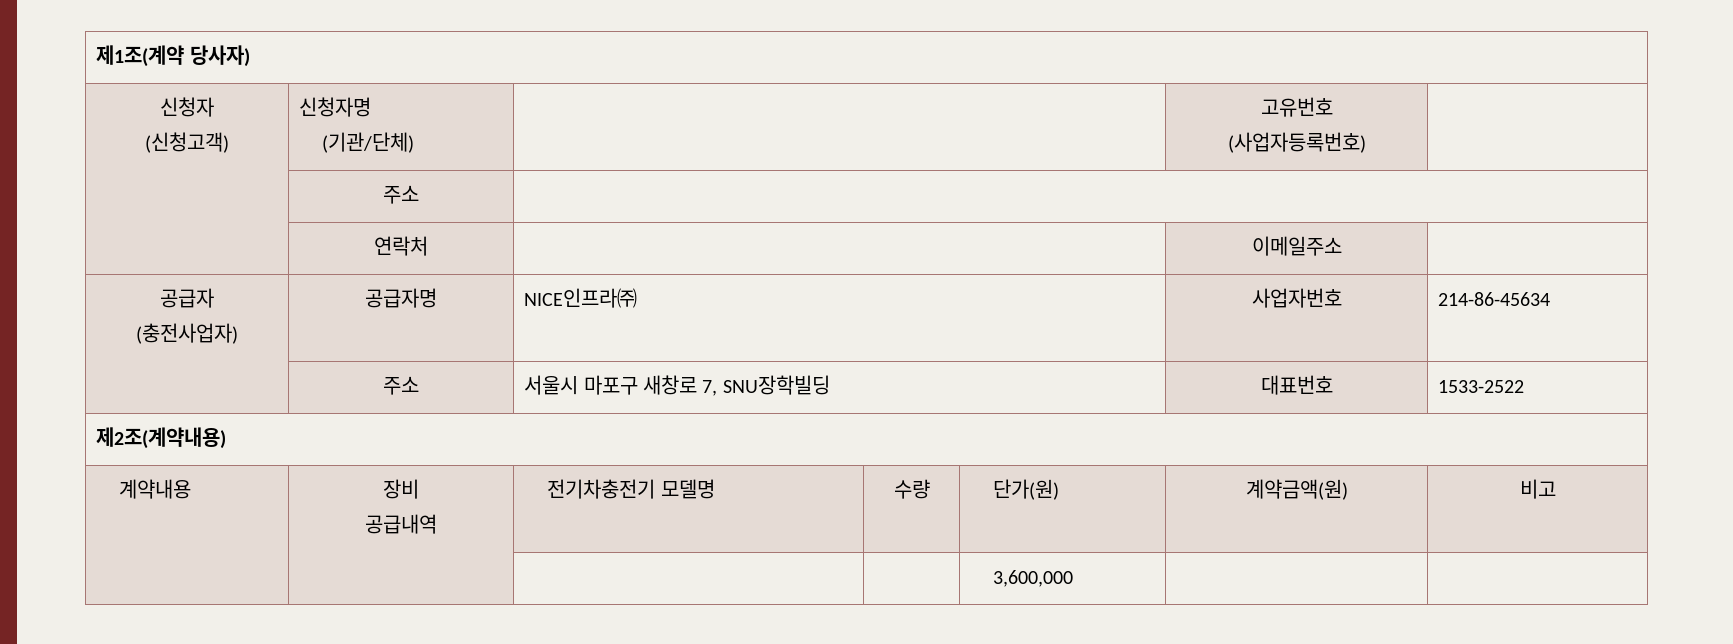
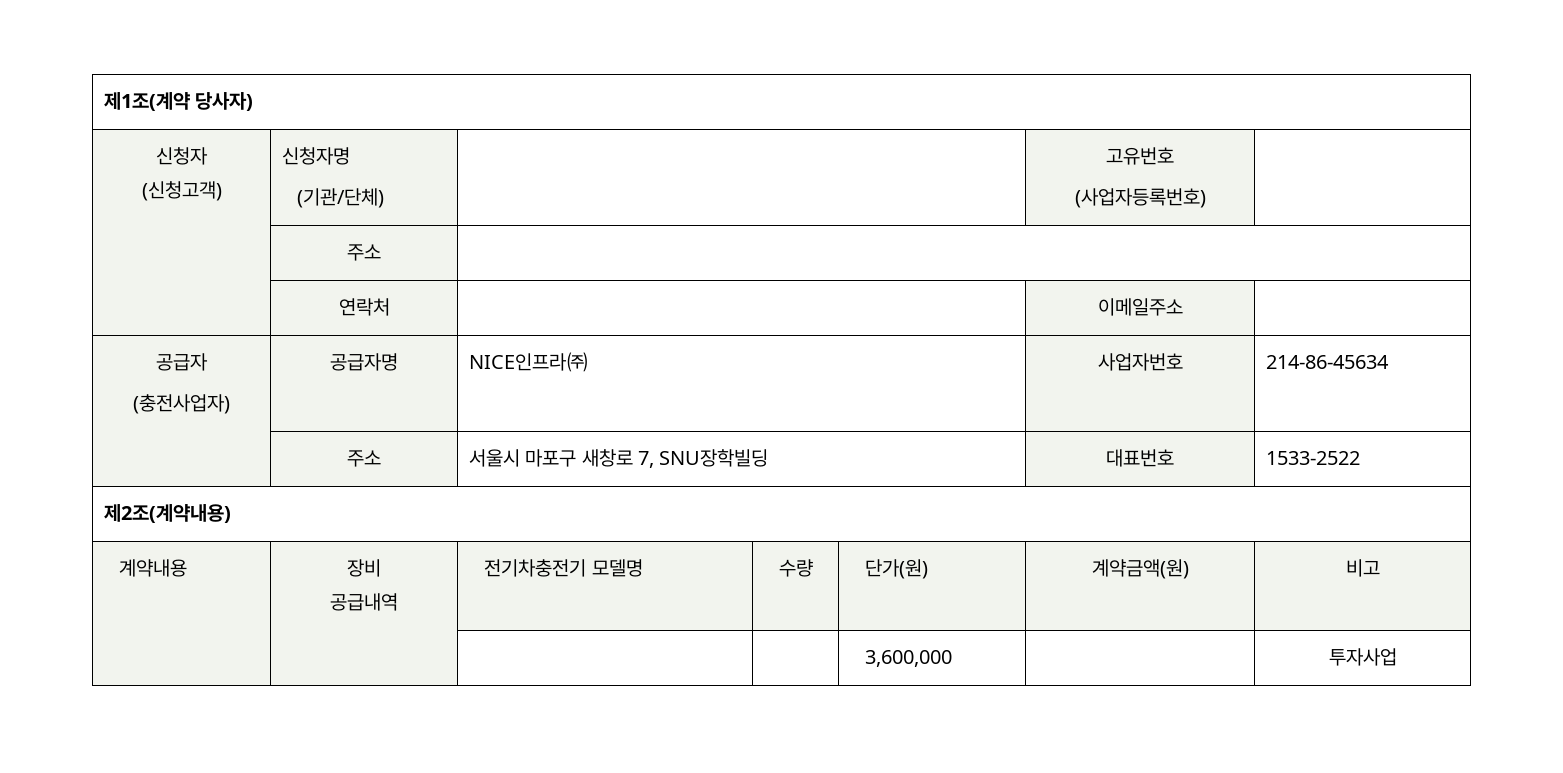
(1074, 578) none -> [1328,648,1397,666] 투자사업

